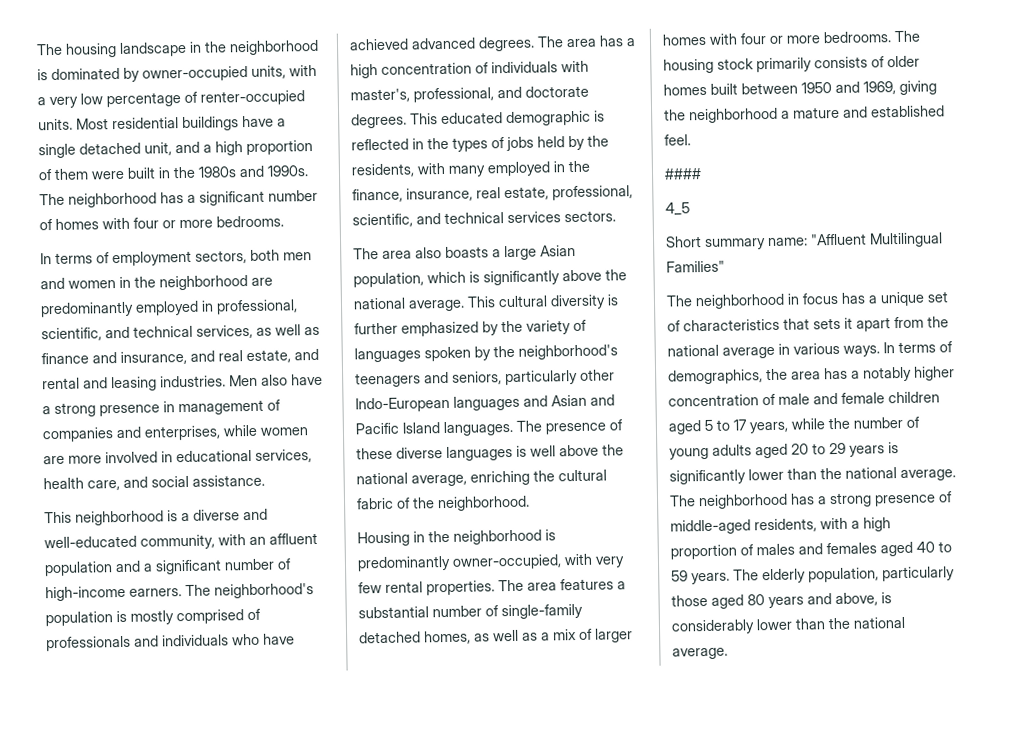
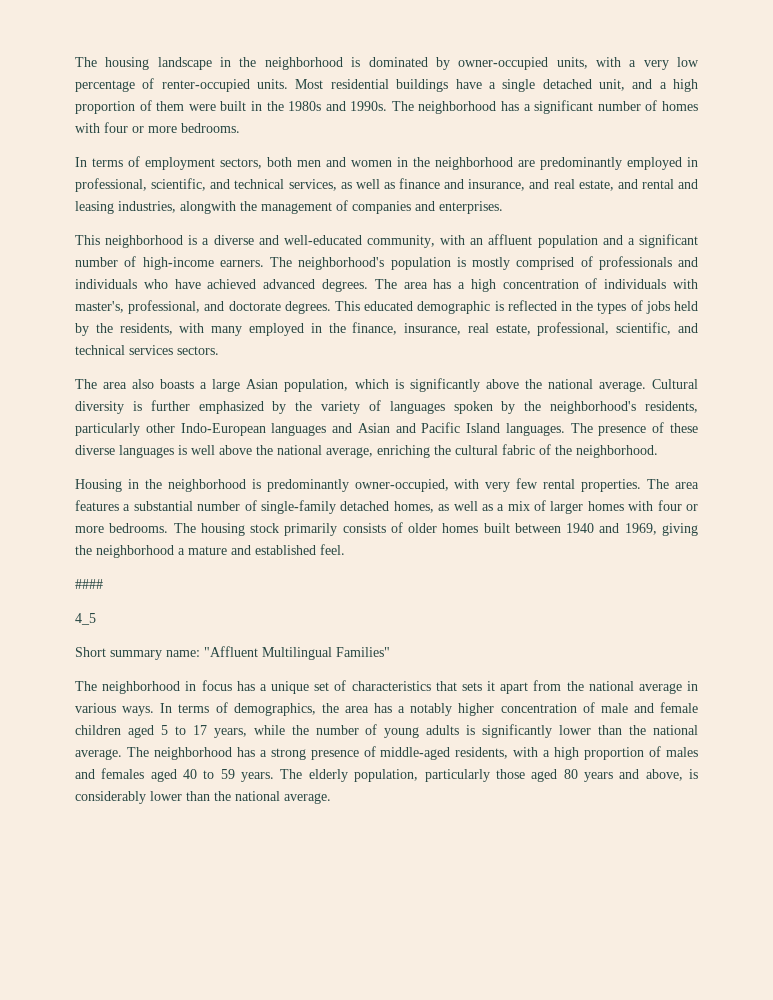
[160,373,323,388] [42,399,281,417] [42,424,308,443] [43,449,312,465] [43,474,265,491] industries. Men also have a strong presence in management of companies and enterprises, while women are more involved in educational services, health care, and social assistance. -> [118,200,503,214] industries, alongwith the management of companies and enterprises.
[467,295,548,308] This cultural -> [652,379,698,389] Cultural
[355,371,502,388] teenagers and seniors, -> [645,401,698,413] residents,
[801,82,832,94] 1950 -> [566,523,595,533] 1940
[755,442,885,459] aged 20 to 29 years -> (460, 730) none

